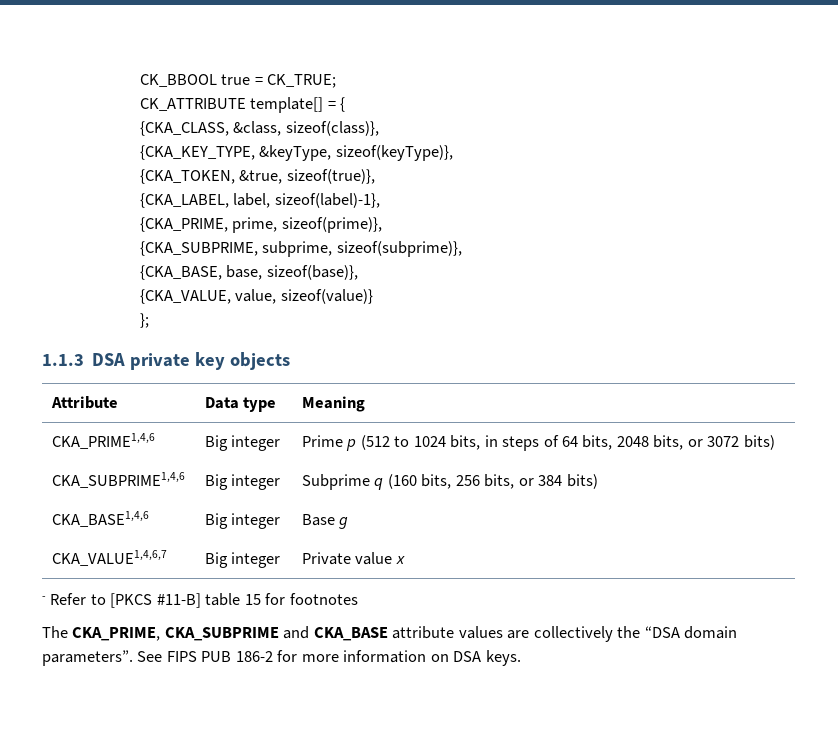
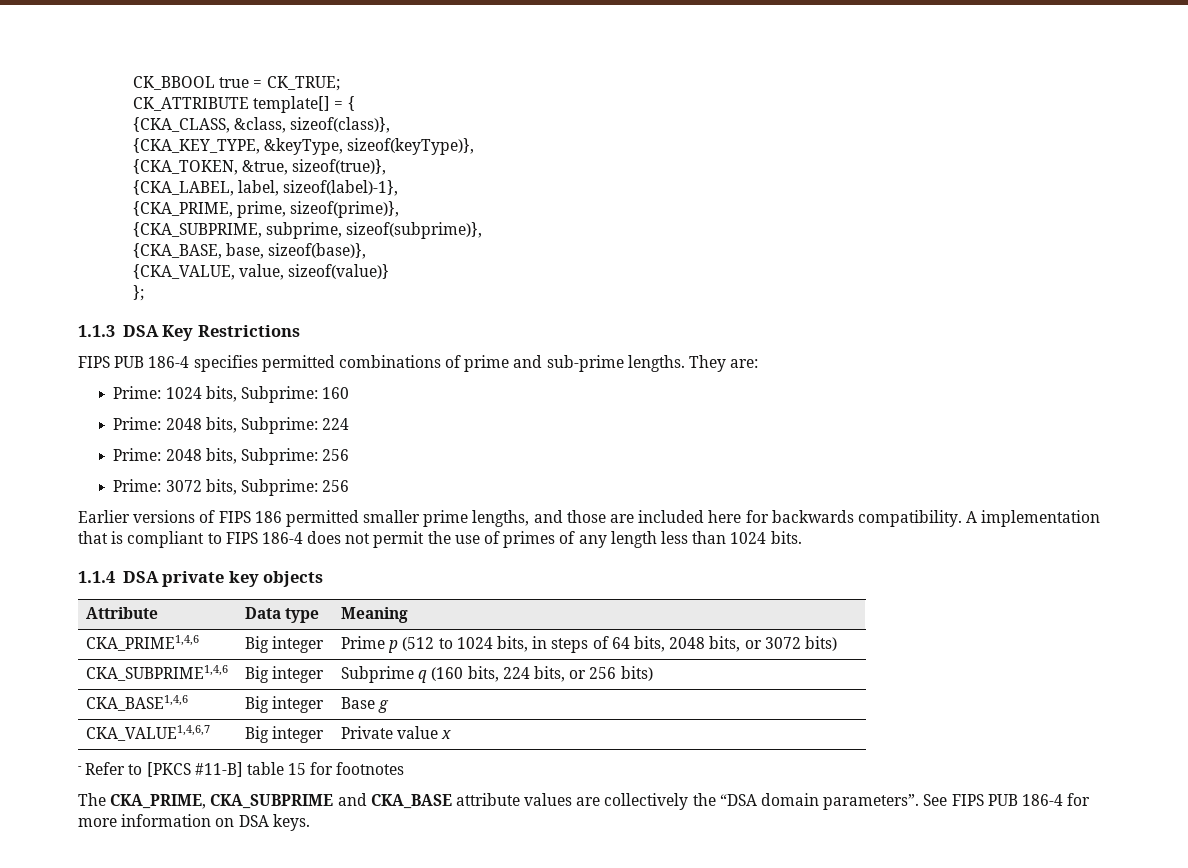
(126, 359) none -> [162,325,300,341] [78,355,759,372] [113,386,350,403] [113,417,350,434] [113,448,350,465] [113,479,350,496] [78,510,1101,527] [78,531,802,548] [78,571,159,583] Key Restrictions // FIPS PUB 186-4 specifies permitted combinations of prime and sub-prime lengths. They are: // Prime: 1024 bits, Subprime: 160 // Prime: 2048 bits, Subprime: 224 // Prime: 2048 bits, Subprime: 256 // Prime: 3072 bits, Subprime: 256 // Earlier versions of FIPS 186 permitted smaller prime lengths, and those are included here for backwards compatibility. A implementation that is compliant to FIPS 186-4 does not permit the use of primes of any length less than 1024 bits. // 1.1.4 DSA
[455,474,563,489] 256 bits, or 384 -> [502,666,617,682] 224 bits, or 256
[235,651,273,662] 186-2 -> [1021,794,1063,806] 186-4

